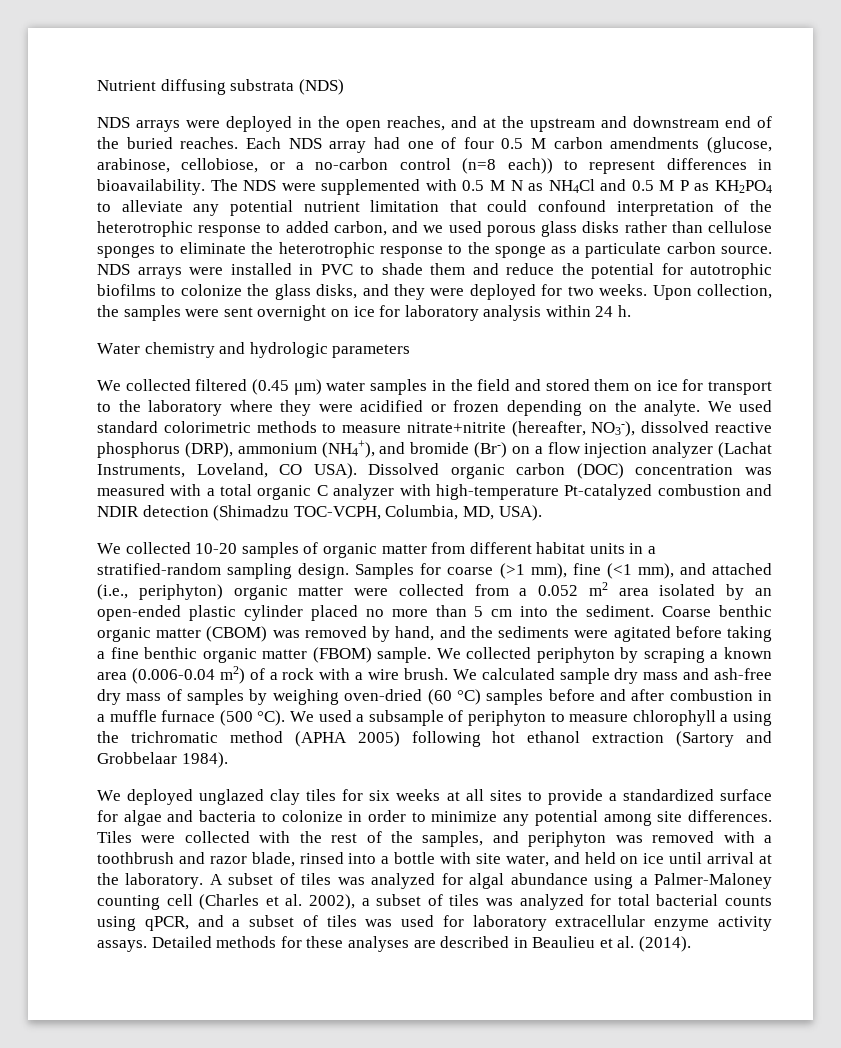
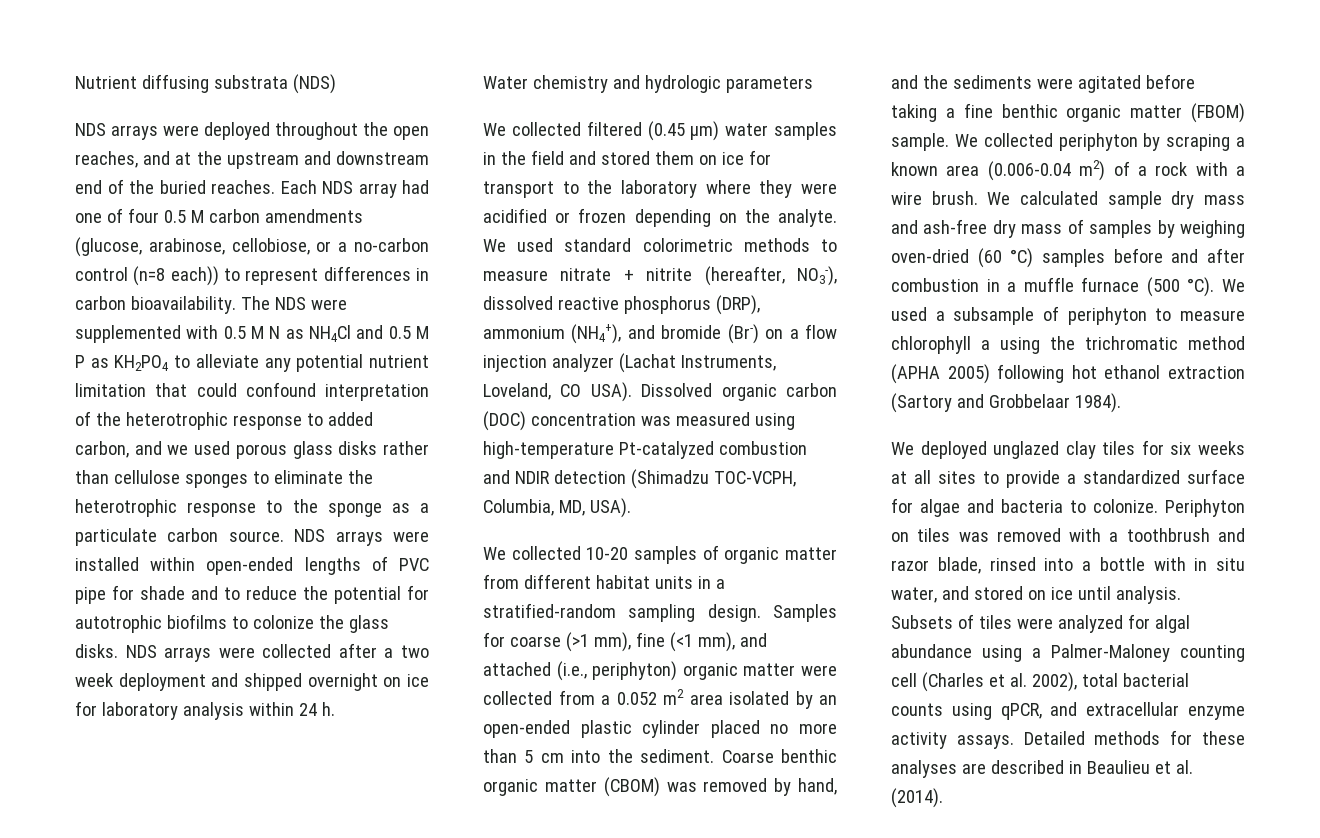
[298,117,312,128] in -> [275,122,358,140] throughout
(773, 164) none -> [75,296,126,310] carbon
[299,263,499,275] in PVC to shade them and -> [150,556,429,575] [75,585,240,604] within open-ended lengths of PVC pipe for shade and to
[316,284,773,300] [97,305,253,321] disks, and they were deployed for two weeks. Upon collection, the samples were sent -> [75,643,429,662] [75,673,302,691] disks. NDS arrays were collected after a two week deployment and shipped
[406,422,506,433] nitrate+nitrite -> [560,268,693,281] nitrate + nitrite
[170,484,431,500] with a total organic C analyzer with -> [754,413,795,430] using
[281,810,772,826] [97,831,607,847] colonize in order to minimize any potential among site differences. Tiles were collected with the rest of the samples, and periphyton -> [1093,499,1245,517] [891,528,951,542] colonize. Periphyton on tiles
[475,853,501,864] site -> [1194,558,1245,571] in situ
[584,852,616,864] held -> [973,586,1023,600] stored
[707,852,772,864] [97,873,365,889] arrival at the laboratory. A subset of tiles was -> [1115,586,1181,604] [891,614,1053,629] analysis. Subsets of tiles were
[361,894,612,910] a subset of tiles was analyzed for -> (1077, 682) none
[232,915,547,931] a subset of tiles was used for laboratory -> (1078, 709) none

